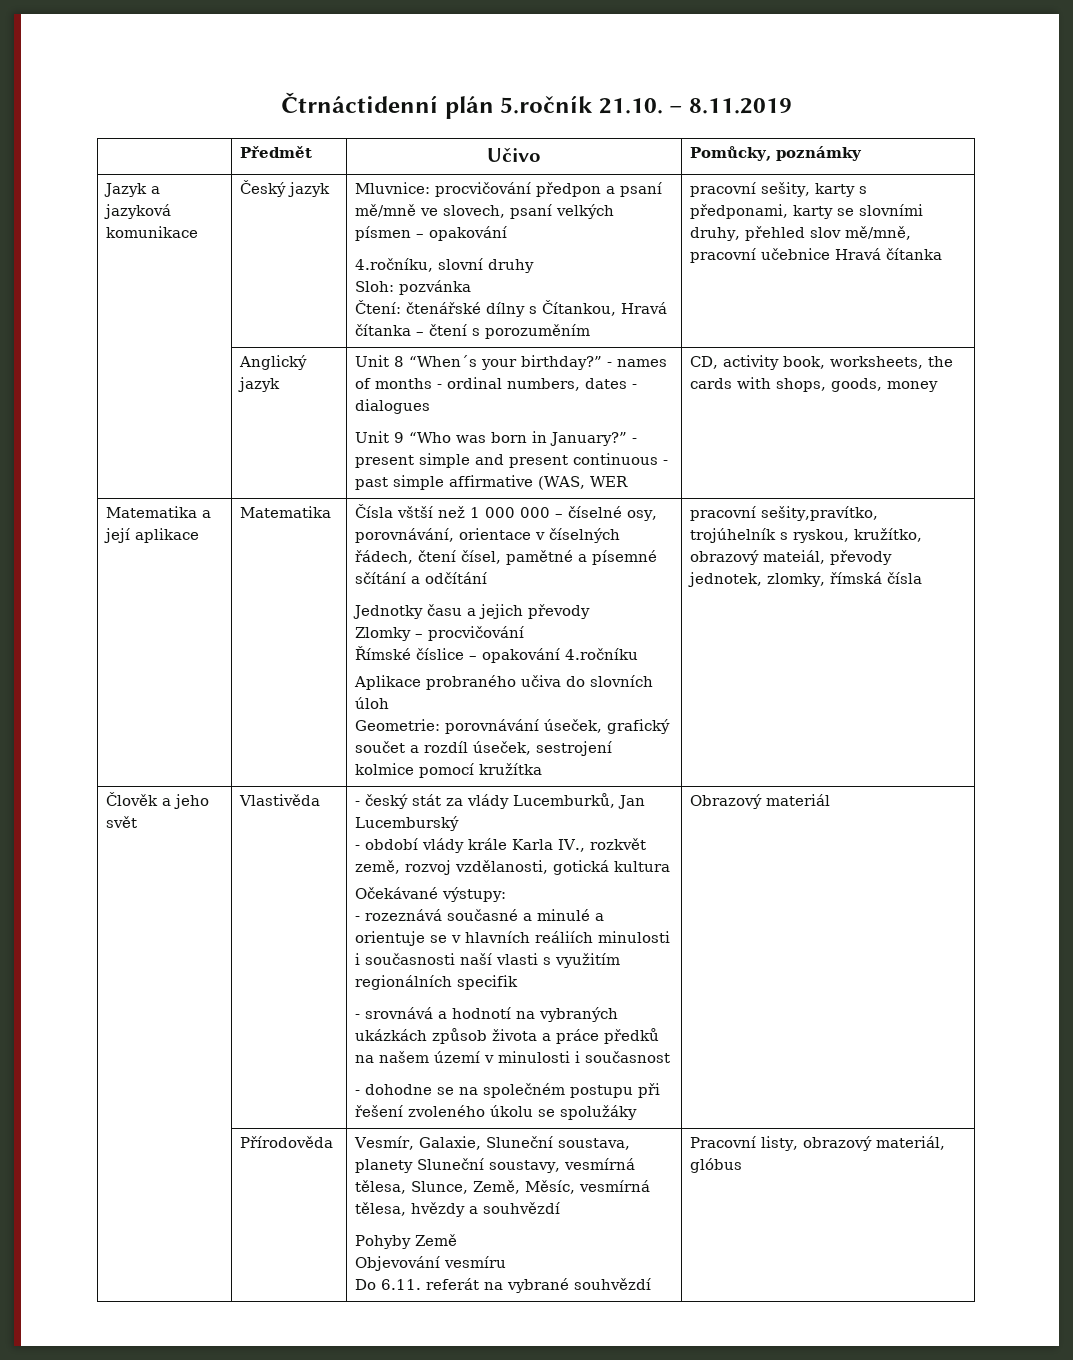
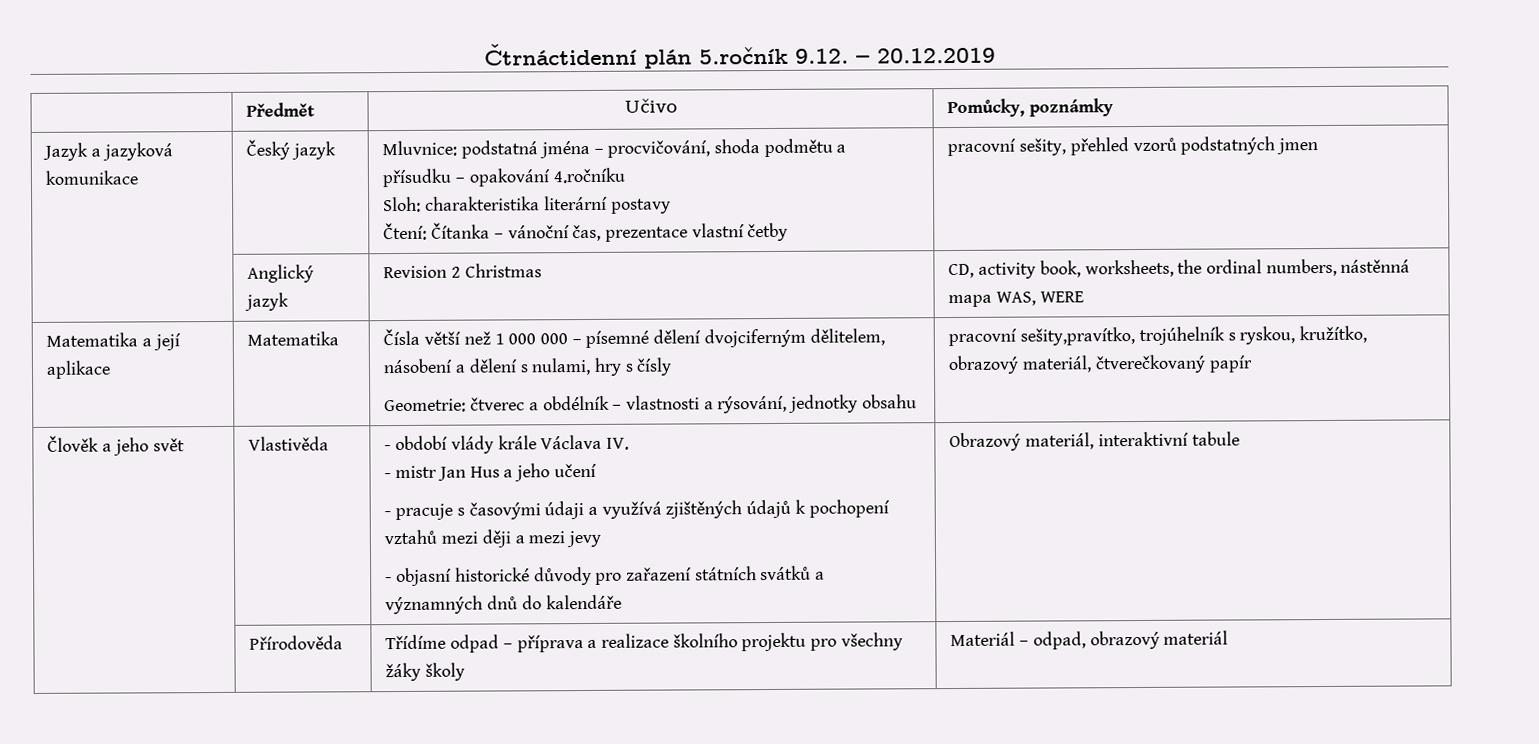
[598,98,793,114] 21.10. – 8.11.2019 -> [794,47,996,64] 9.12. – 20.12.2019
[435,182,663,197] [355,204,615,219] [355,226,508,241] [355,258,535,273] [355,280,472,295] [355,300,668,317] [355,324,591,339] [690,182,868,197] [690,204,924,219] [690,226,912,241] [690,248,943,263] [239,355,308,370] [238,377,281,392] [355,355,668,370] [355,377,638,391] [355,399,431,414] [355,431,638,446] [355,453,669,468] [355,475,629,490] procvičování předpon a psaní mě/mně ve slovech, psaní velkých písmen – opakování // 4.ročníku, slovní druhy // Sloh: pozvánka // Čtení: čtenářské dílny s Čítankou, Hravá čítanka – čtení s porozuměním | pracovní sešity, karty s předponami, karty se slovními druhy, přehled slov mě/mně, pracovní učebnice Hravá čítanka // | Anglický jazyk | Unit 8 “When´s your birthday?” - names of months - ordinal numbers, dates - dialogues // Unit 9 “Who was born in January?” - present simple and present continuous - past simple affirmative (WAS, WER -> [461,138,847,159] [382,167,625,188] [383,195,671,214] [383,222,789,242] [947,136,1318,157] [247,264,315,283] [244,292,290,311] [383,263,542,279] podstatná jména – procvičování, shoda podmětu a přísudku – opakování 4.ročníku // Sloh: charakteristika literární postavy // Čtení: Čítanka – vánoční čas, prezentace vlastní četby | pracovní sešity, přehled vzorů podstatných jmen // | Anglický jazyk | Revision 2 Christmas
[690,377,939,392] cards with shops, goods, money -> [1205,258,1411,277] [948,291,1084,308] ordinal numbers, nástěnná mapa WAS, WERE
[397,506,434,518] vštší -> [424,331,462,345] větší
[568,506,658,521] [355,528,621,543] [355,550,658,565] [355,572,488,584] [353,604,591,619] [355,626,525,641] [355,646,639,663] [354,675,654,690] [355,697,390,709] [355,719,671,734] [355,741,613,756] [355,763,543,778] číselné osy, porovnávání, orientace v číselných řádech, čtení čísel, pamětné a písemné sčítání a odčítání // Jednotky času a jejich převody // Zlomky – procvičování // Římské číslice – opakování 4.ročníku // Aplikace probraného učiva do slovních úloh // Geometrie: porovnávání úseček, grafický součet a rozdíl úseček, sestrojení kolmice pomocí kružítka -> [585,328,885,348] [383,357,673,376] [384,394,917,414] písemné dělení dvojciferným dělitelem, násobení a dělení s nulami, hry s čísly // Geometrie: čtverec a obdélník – vlastnosti a rýsování, jednotky obsahu
[763,550,893,565] [688,572,923,587] mateiál, převody jednotek, zlomky, římská čísla -> [1022,354,1253,374] materiál, čtverečkovaný papír
[365,793,646,809] [355,816,460,831] [355,838,646,853] [355,860,671,875] [355,887,507,902] [355,909,605,921] [355,931,671,946] [355,953,621,968] [355,975,519,990] [355,1007,619,1022] [355,1028,660,1044] [355,1051,671,1063] [355,1083,661,1098] [355,1105,638,1120] [690,794,831,809] [240,1136,334,1148] [354,1136,630,1150] [355,1158,636,1173] [355,1180,651,1194] [355,1202,561,1217] [355,1234,458,1249] [355,1256,507,1271] [355,1278,652,1293] [690,1136,946,1151] [690,1158,743,1173] český stát za vlády Lucemburků, Jan Lucemburský // - období vlády krále Karla IV., rozkvět země, rozvoj vzdělanosti, gotická kultura // Očekávané výstupy: // - rozeznává současné a minulé a orientuje se v hlavních reáliích minulosti i současnosti naší vlasti s využitím regionálních specifik // - srovnává a hodnotí na vybraných ukázkách způsob života a práce předků na našem území v minulosti i současnost // - dohodne se na společném postupu při řešení zvoleného úkolu se spolužáky | Obrazový materiál // | Přírodověda | Vesmír, Galaxie, Sluneční soustava, planety Sluneční soustavy, vesmírná tělesa, Slunce, Země, Měsíc, vesmírná tělesa, hvězdy a souhvězdí // Pohyby Země // Objevování vesmíru // Do 6.11. referát na vybrané souhvězdí | Pracovní listy, obrazový materiál, glóbus -> [395,434,629,454] [384,463,597,482] [384,499,890,521] [384,529,601,548] [385,565,826,587] [385,594,622,615] [949,431,1240,452] [249,635,344,650] [385,632,903,653] [385,662,466,682] [950,630,1229,650] období vlády krále Václava IV. // - mistr Jan Hus a jeho učení // - pracuje s časovými údaji a využívá zjištěných údajů k pochopení vztahů mezi ději a mezi jevy // - objasní historické důvody pro zařazení státních svátků a významných dnů do kalendáře | Obrazový materiál, interaktivní tabule // | Přírodověda | Třídíme odpad – příprava a realizace školního projektu pro všechny žáky školy | Materiál – odpad, obrazový materiál

